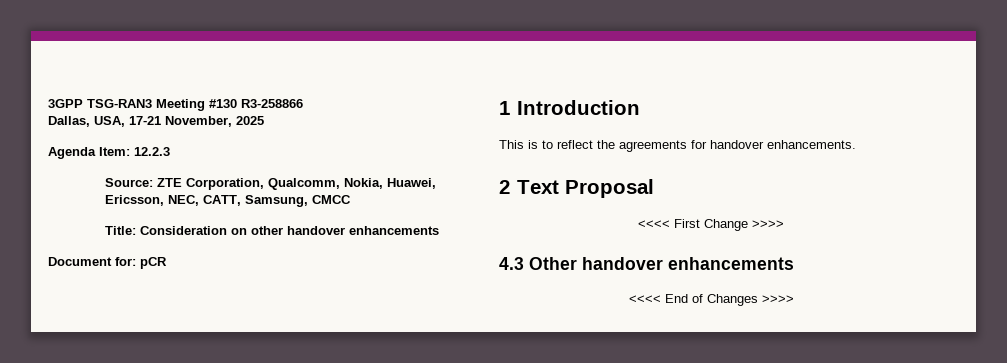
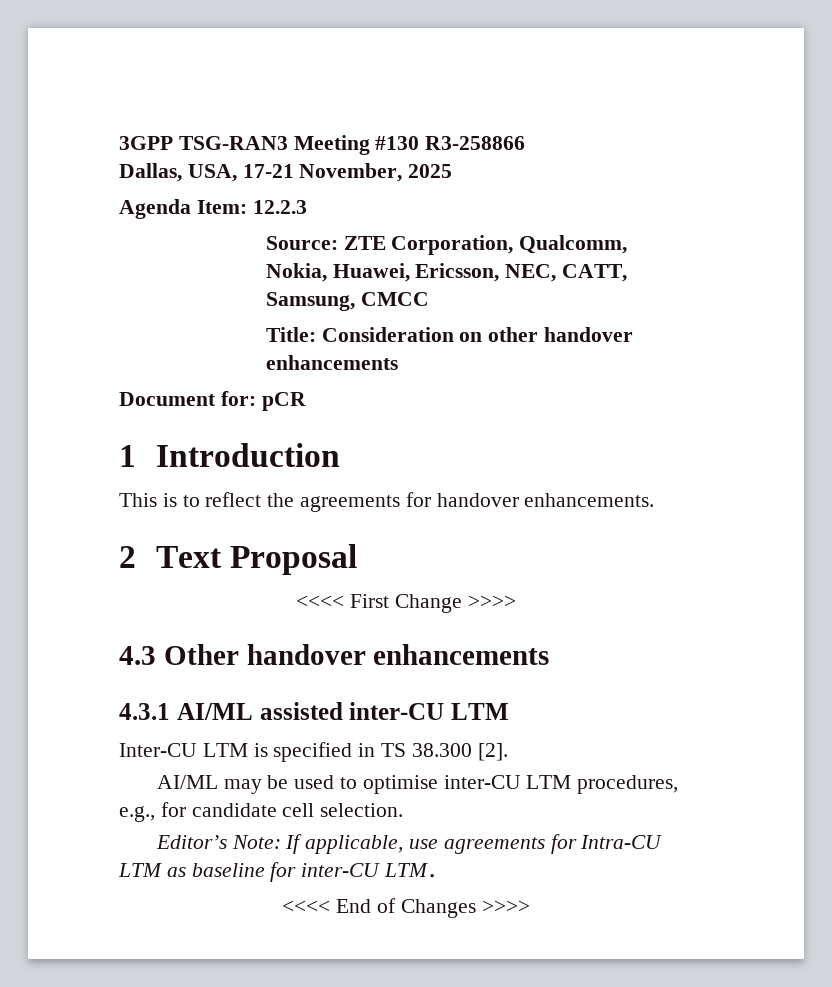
(794, 263) none -> [119,702,509,720] [119,742,508,762] [156,775,679,794] [119,802,404,822] [155,834,663,854] [118,862,450,882] // 4.3.1 AI/ML assisted inter-CU LTM // Inter-CU LTM is specified in TS 38.300 [2]. // AI/ML may be used to optimise inter-CU LTM procedures, e.g., for candidate cell selection. // Editor’s Note: If applicable, use agreements for Intra-CU LTM as baseline for inter-CU LTM．

